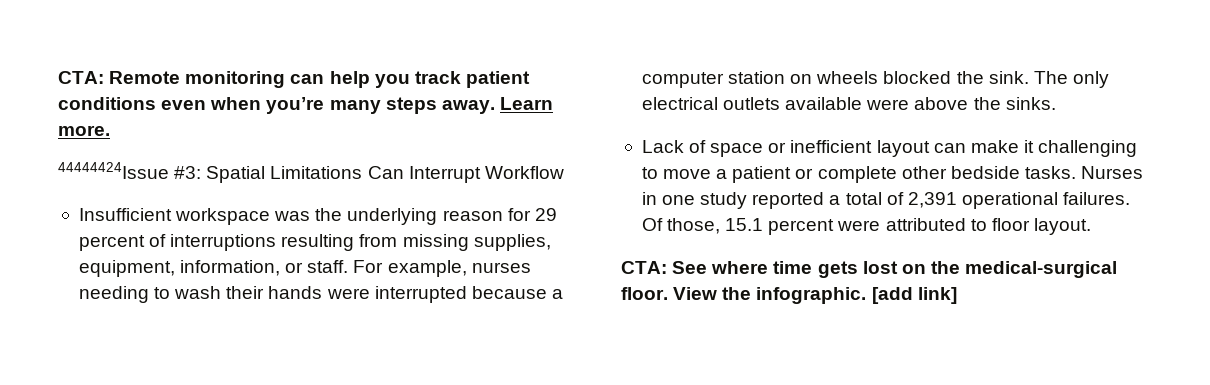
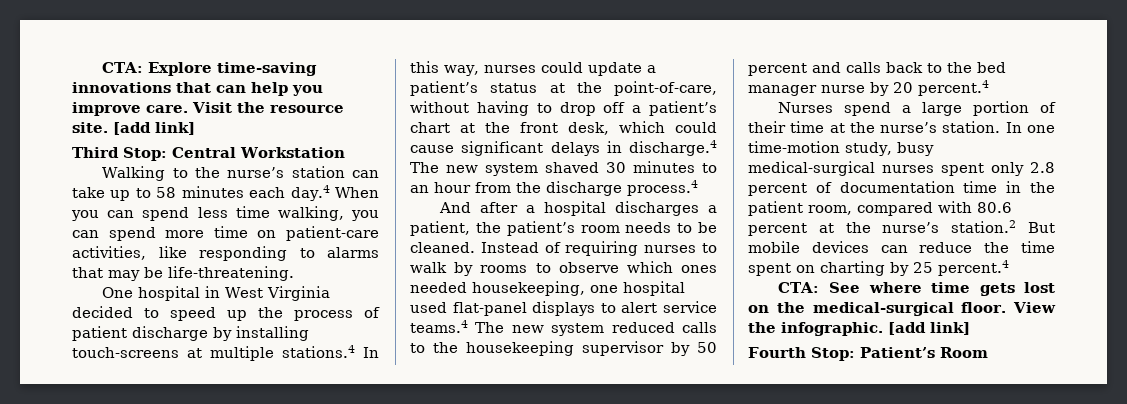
[58,71,530,88] [58,97,553,114] [58,125,110,136] [58,162,564,183] [78,208,557,225] [78,234,551,251] [78,260,531,277] [78,286,563,303] [641,71,1109,88] [641,97,1056,110] [641,140,1138,157] [641,166,1144,183] [641,192,1131,209] [641,218,1091,235] CTA: Remote monitoring can help you track patient conditions even when you’re many steps away. Learn more. // 44444424Issue #3: Spatial Limitations Can Interrupt Workflow // Insufficient workspace was the underlying reason for 29 percent of interruptions resulting from missing supplies, equipment, information, or staff. For example, nurses needing to wash their hands were interrupted because a computer station on wheels blocked the sink. The only electrical outlets available were above the sinks. // Lack of space or inefficient layout can make it challenging to move a patient or complete other bedside tasks. Nurses in one study reported a total of 2,391 operational failures. Of those, 15.1 percent were attributed to floor layout. -> [102,62,318,76] [72,82,323,96] [72,102,344,116] [72,122,195,135] [72,147,345,161] [102,166,379,181] [72,185,379,201] [71,206,379,221] [72,226,379,241] [72,246,379,261] [72,266,294,281] [102,286,331,301] [72,306,380,321] [72,326,309,341] [72,345,379,361] [410,61,656,76] [410,81,717,96] [410,101,717,116] [410,121,717,135] [410,140,717,156] [410,161,717,176] [410,180,698,196] [439,201,717,216] [410,221,717,236] [410,241,717,256] [410,261,717,276] [410,281,685,296] [410,301,717,316] [410,320,717,336] [410,341,717,356] [748,62,1006,76] [748,80,989,96] [778,101,1056,116] [748,121,1055,133] [748,141,934,156] [748,161,1055,176] [748,181,1055,196] [748,201,1012,216] [748,220,1055,236] [748,241,1055,253] [748,260,1009,276] CTA: Explore time-saving innovations that can help you improve care. Visit the resource site. [add link] // Third Stop: Central Workstation // Walking to the nurse’s station can take up to 58 minutes each day.4 When you can spend less time walking, you can spend more time on patient-care activities, like responding to alarms that may be life-threatening. // One hospital in West Virginia decided to speed up the process of patient discharge by installing touch-screens at multiple stations.4 In this way, nurses could update a patient’s status at the point-of-care, without having to drop off a patient’s chart at the front desk, which could cause significant delays in discharge.4 The new system shaved 30 minutes to an hour from the discharge process.4 // And after a hospital discharges a patient, the patient’s room needs to be cleaned. Instead of requiring nurses to walk by rooms to observe which ones needed housekeeping, one hospital used flat-panel displays to alert service teams.4 The new system reduced calls to the housekeeping supervisor by 50 percent and calls back to the bed manager nurse by 20 percent.4 // Nurses spend a large portion of their time at the nurse’s station. In one time-motion study, busy medical-surgical nurses spent only 2.8 percent of documentation time in the patient room, compared with 80.6 percent at the nurse’s station.2 But mobile devices can reduce the time spent on charting by 25 percent.4
(957, 295) none -> [748,347,988,361] // Fourth Stop: Patient’s Room

